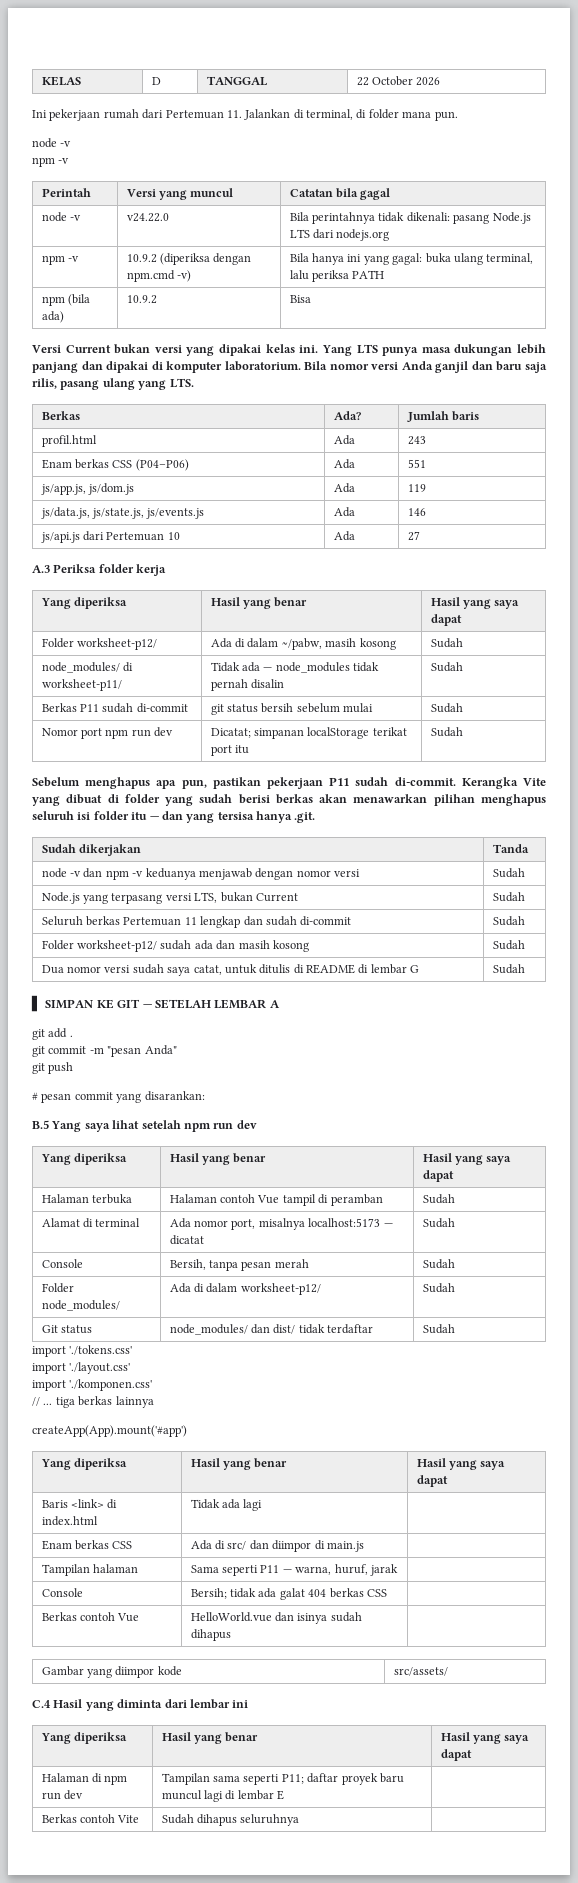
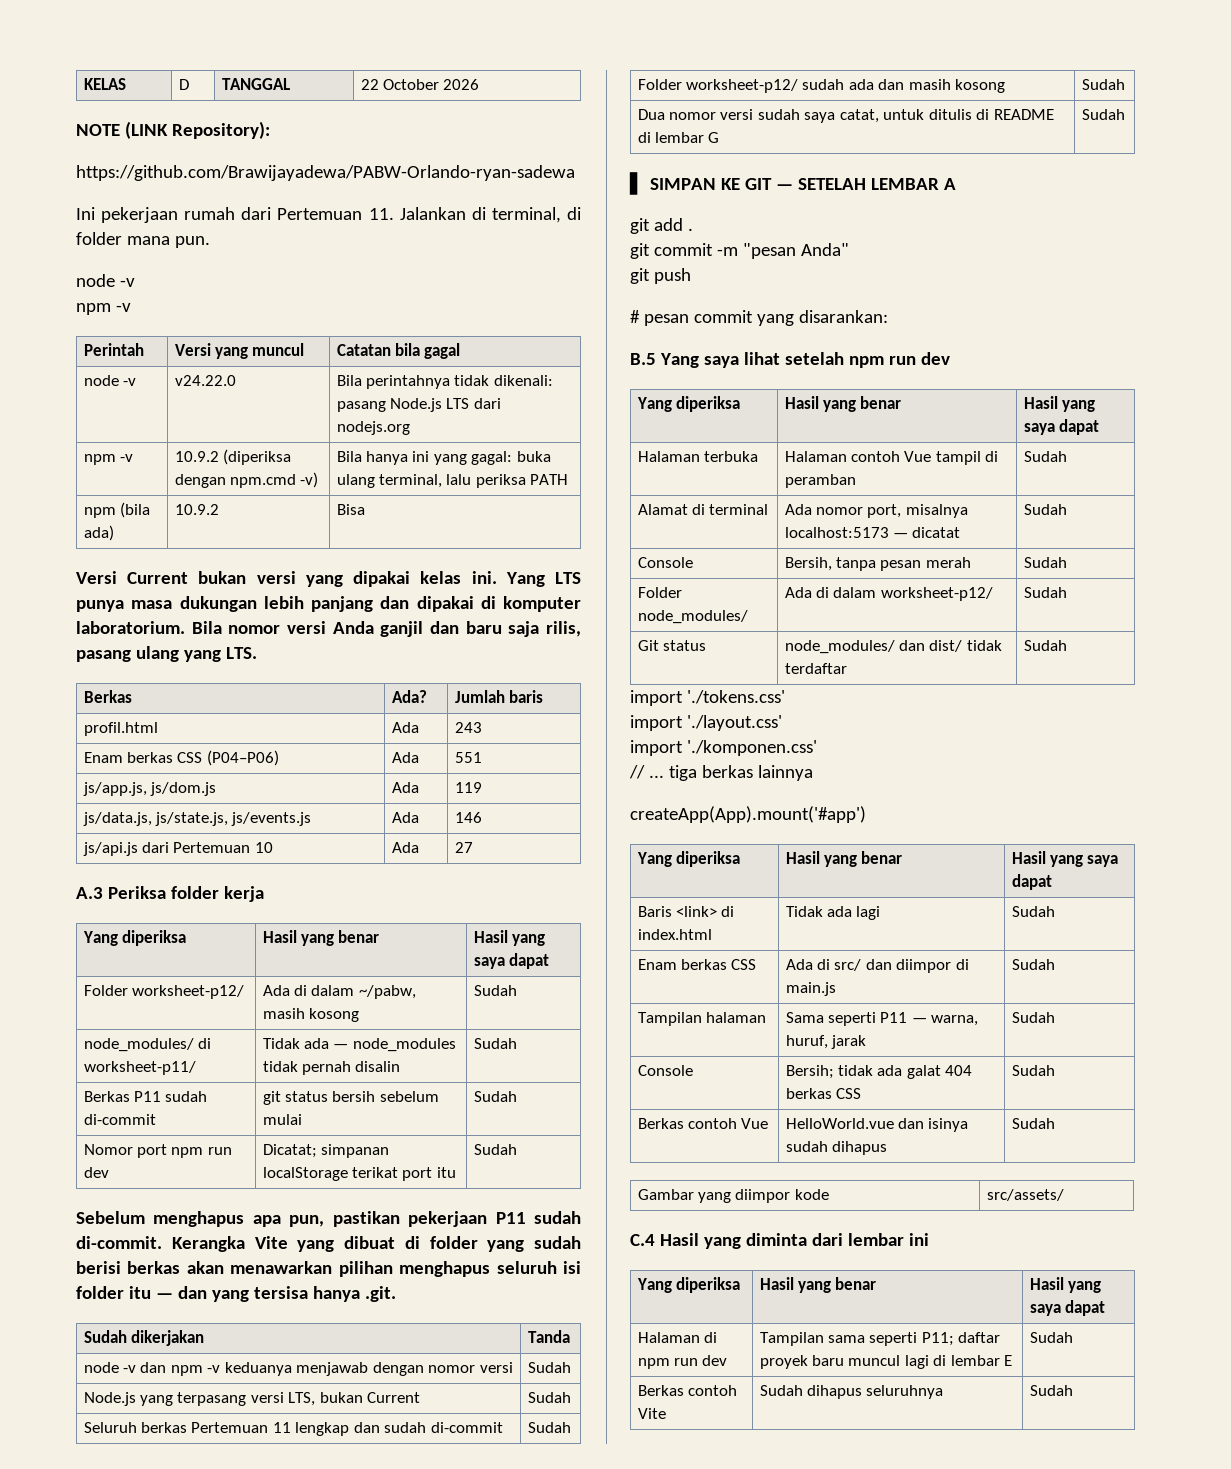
(441, 81) none -> [76,121,270,139] [76,165,575,181] // NOTE (LINK Repository): // https://github.com/Brawijayadewa/PABW-Orlando-ryan-sadewa
(263, 1505) none -> [1011,906,1055,917] Sudah
(364, 1546) none -> [1011,959,1055,970] Sudah
(398, 1570) none -> [1011,1012,1055,1023] Sudah
(387, 1593) none -> [1011,1065,1055,1076] Sudah
(231, 1635) none -> [1011,1118,1055,1129] Sudah
(285, 1795) none -> [1029,1332,1073,1343] Sudah
(300, 1820) none -> [1029,1385,1073,1396] Sudah

